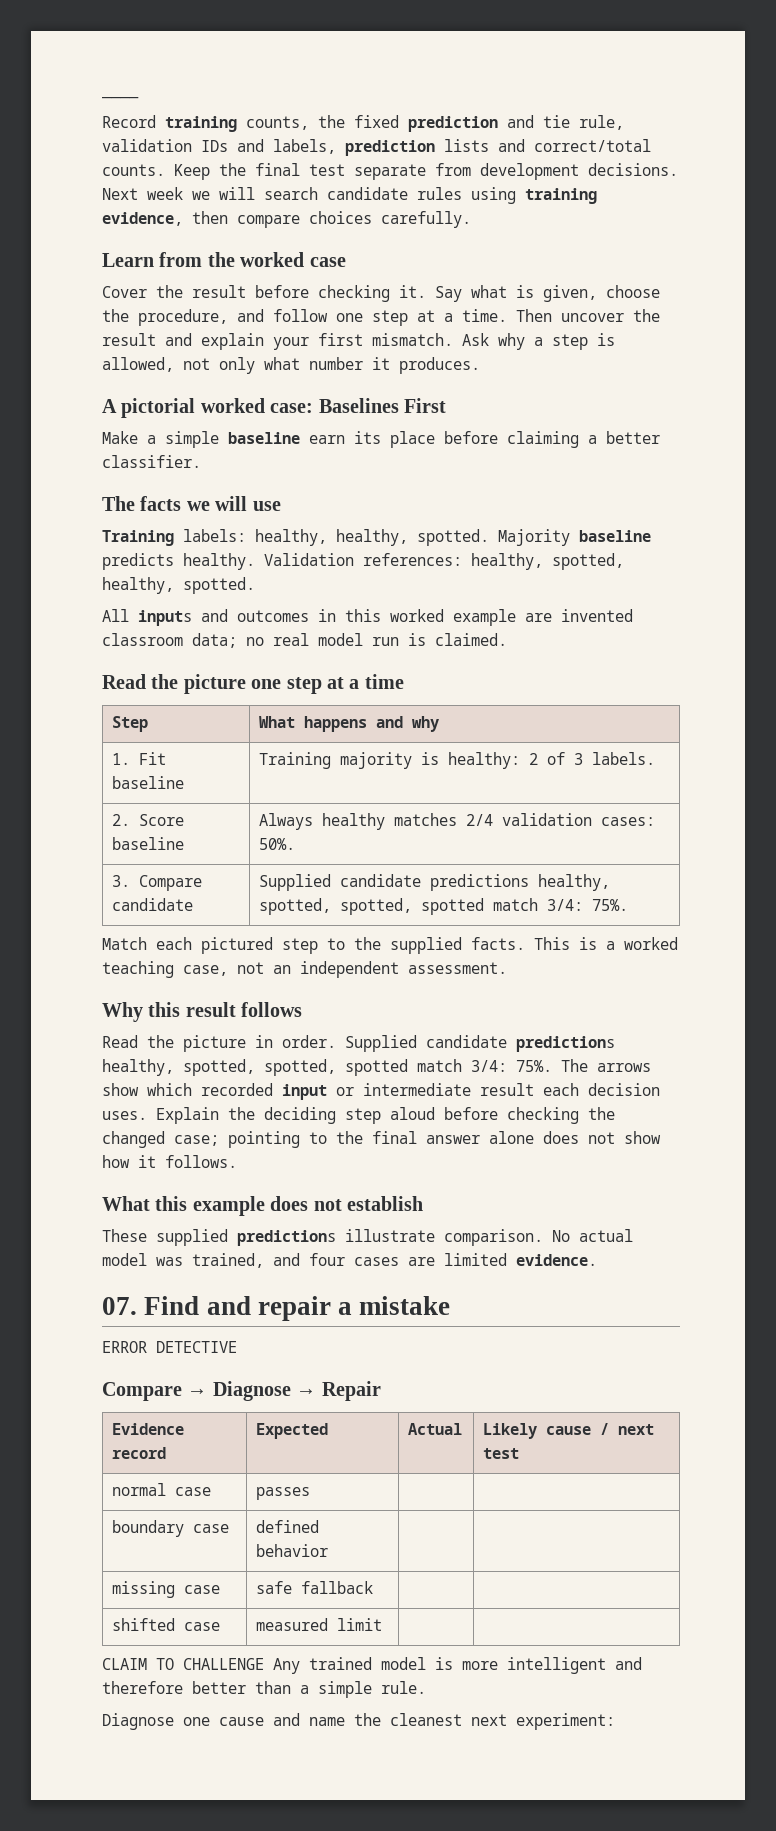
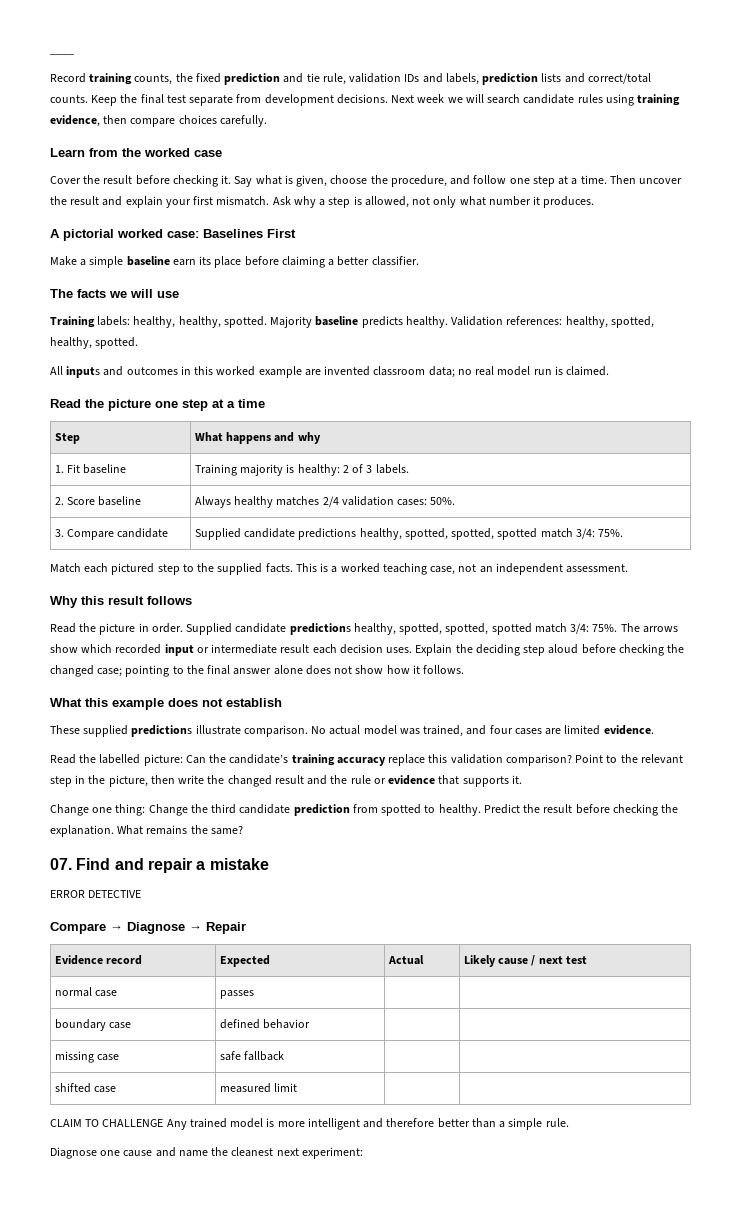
(597, 1260) none -> [50,754,683,766] [50,775,522,787] [50,804,679,816] [50,825,243,837] // Read the labelled picture: Can the candidate’s training accuracy replace this validation comparison? Point to the relevant step in the picture, then write the changed result and the rule or evidence that supports it. // Change one thing: Change the third candidate prediction from spotted to healthy. Predict the result before checking the explanation. What remains the same?

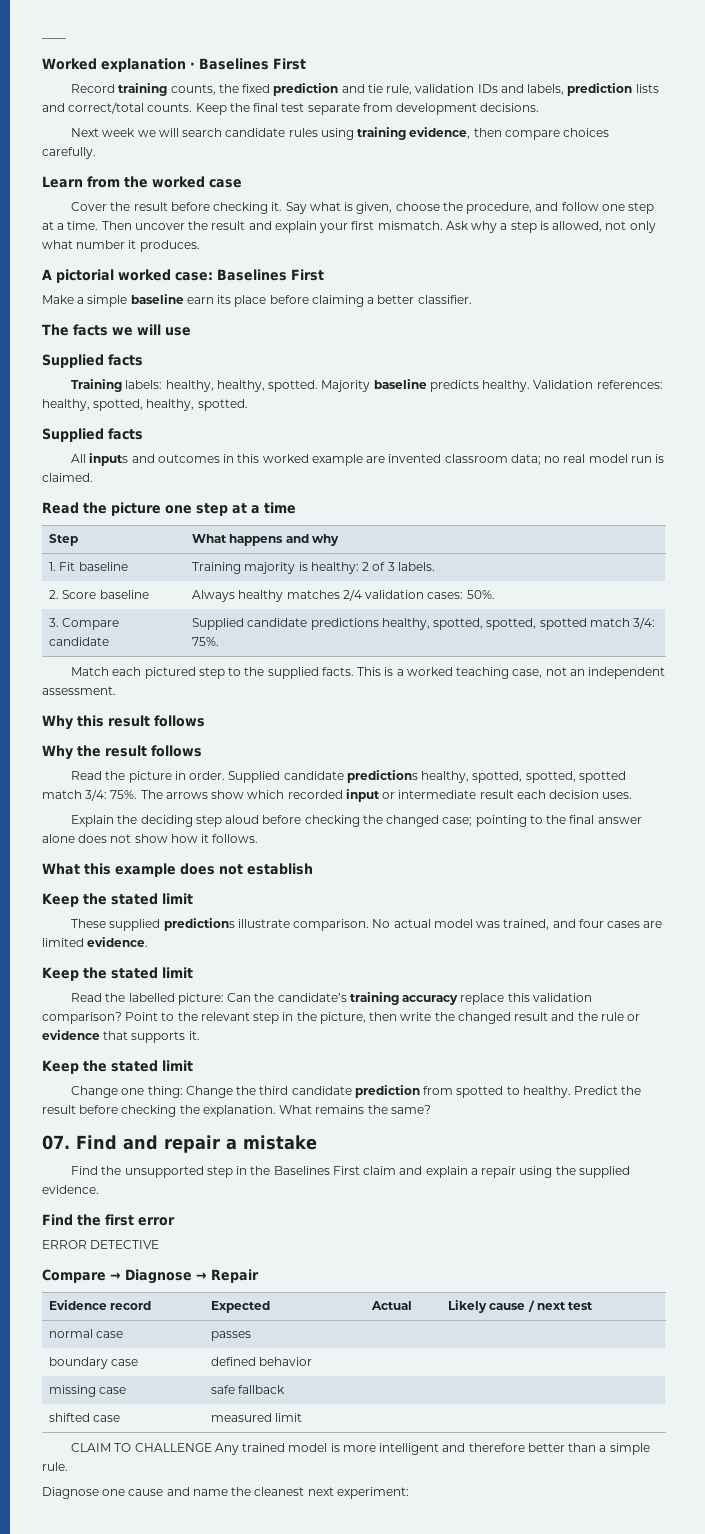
(74, 54) none -> [42,58,306,72] // Worked explanation · Baselines First
(388, 99) none -> (540, 107) //
(179, 294) none -> [42,354,143,368] // Supplied facts
(139, 343) none -> [42,428,143,442] // Supplied facts
(192, 600) none -> [42,745,202,760] // Why the result follows
(413, 650) none -> (633, 795) //
(282, 702) none -> [42,893,193,907] // Keep the stated limit
(654, 730) none -> [42,967,193,981] // Keep the stated limit
(522, 779) none -> [42,1060,193,1074] // Keep the stated limit
(269, 864) none -> [71,1166,630,1178] [42,1185,99,1194] [42,1214,175,1226] // Find the unsupported step in the Baselines First claim and explain a repair using the supplied evidence. // Find the first error

